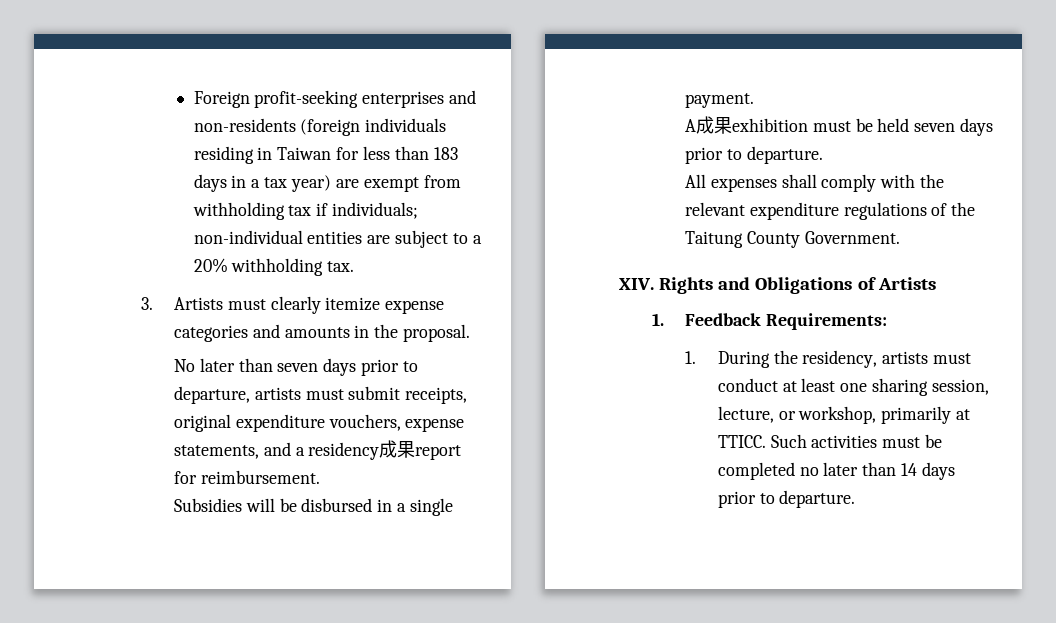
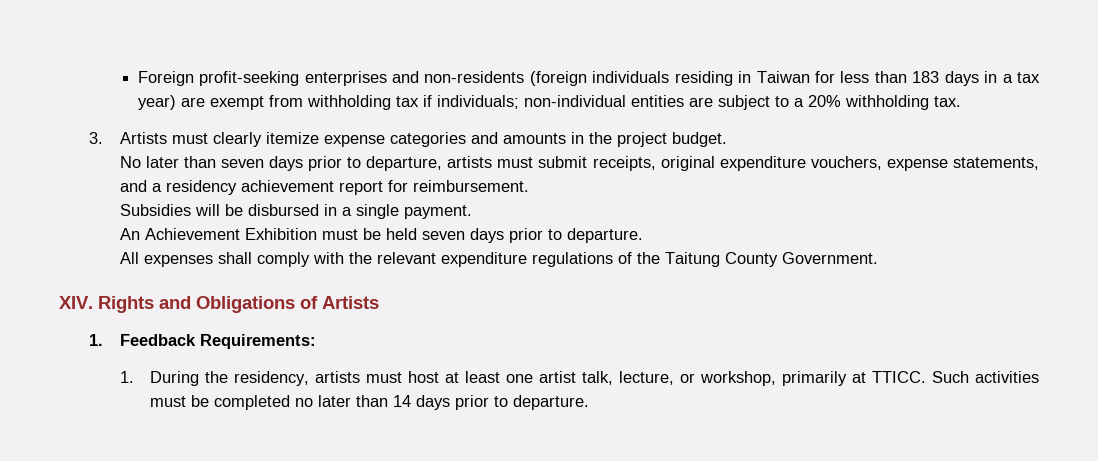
[403,324,471,342] proposal. -> [616,132,727,147] project budget.
[379,440,416,458] 成果 -> [240,180,334,192] achievement
[684,116,808,134] A成果exhibition -> [119,228,317,240] An Achievement Exhibition
[717,378,778,392] conduct -> [407,371,439,383] host
[872,378,989,396] sharing session, -> [538,371,613,385] artist talk,

